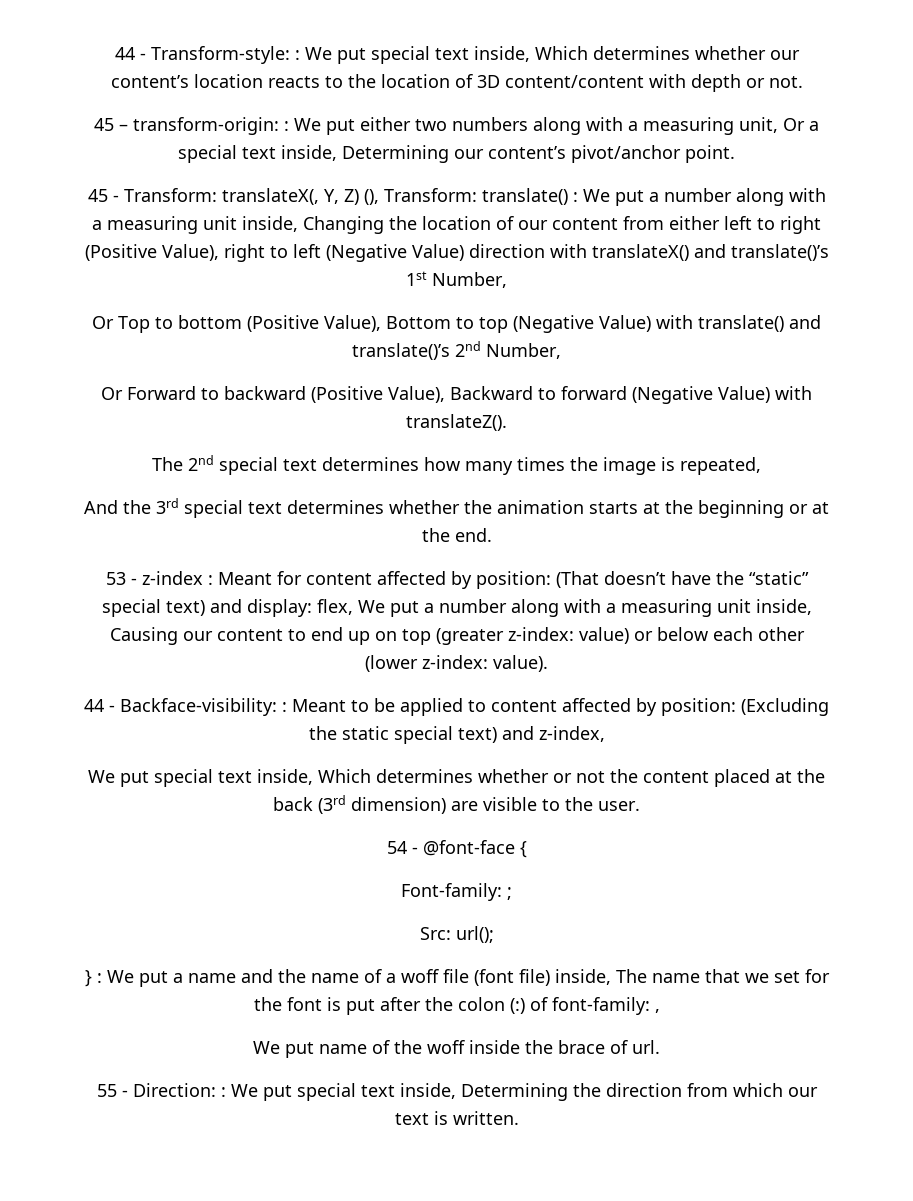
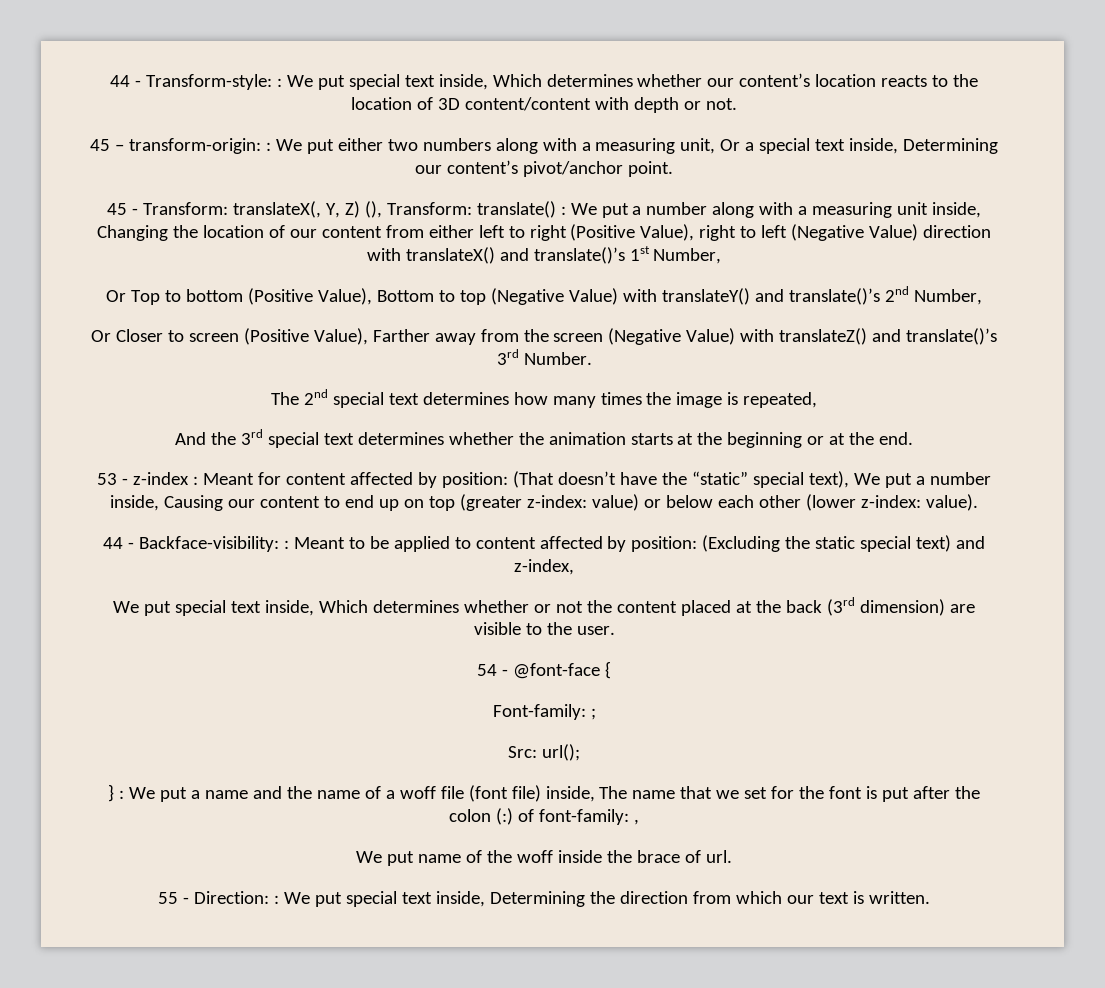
[698,315,784,332] translate() -> [661,288,750,305] translateY()
[127,386,812,404] [406,414,507,431] Forward to backward (Positive Value), Backward to forward (Negative Value) with translateZ(). -> [115,328,998,345] [496,349,592,365] Closer to screen (Positive Value), Farther away from the screen (Negative Value) with translateZ() and translate()’s 3rd Number.
[165,599,751,617] text) and display: flex, We put a number along with a measuring unit -> [808,471,991,488] text), We put a number

